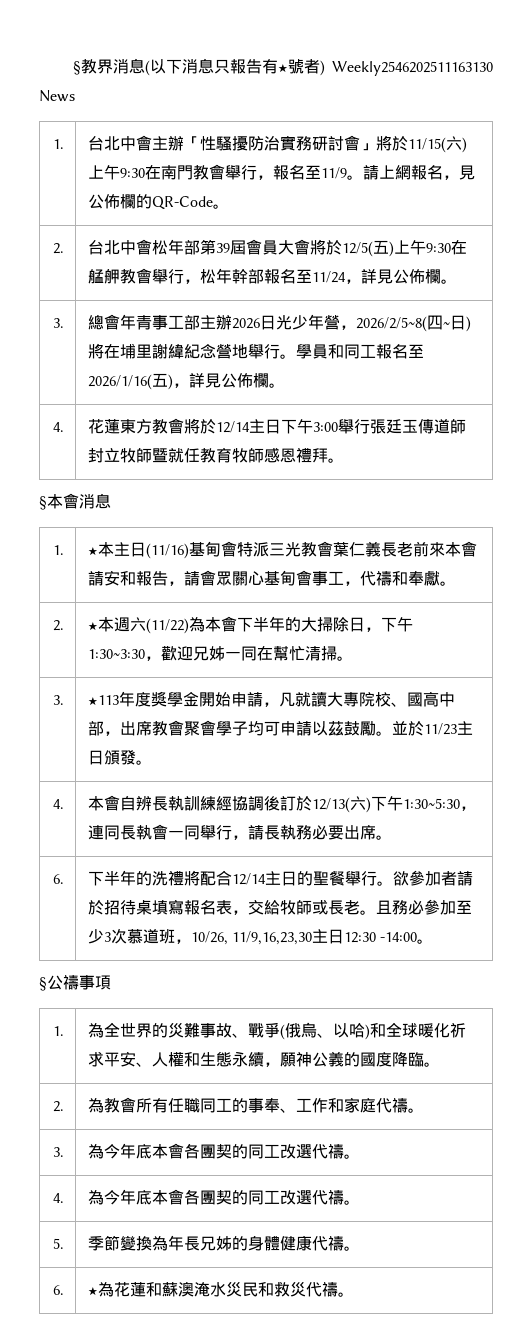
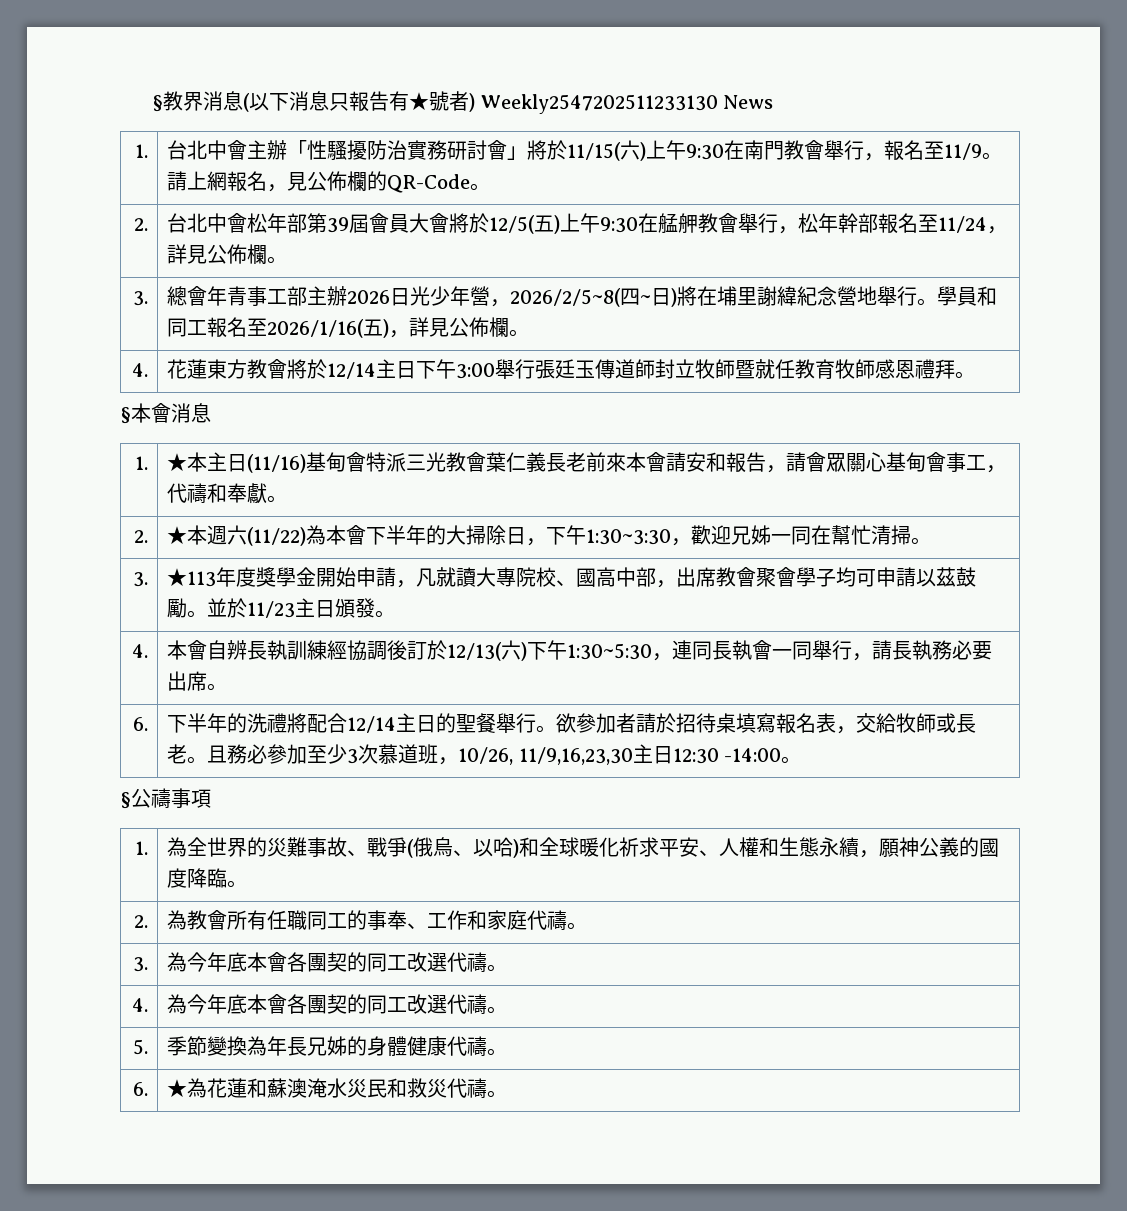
[332,61,493,76] Weekly2546202511163130 -> [480,94,718,114] Weekly2547202511233130

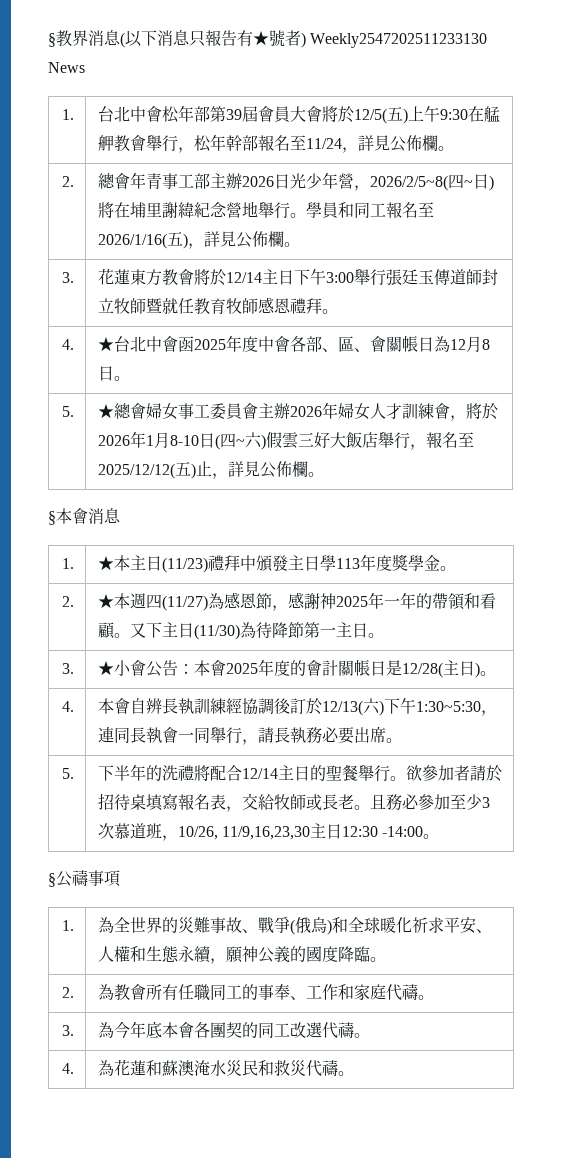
[167,140,1003,161] [167,171,491,193] [133,218,148,231] | 台北中會主辦「性騷擾防治實務研討會」將於11/15(六)上午9:30在南門教會舉行，報名至11/9。請上網報名，見公佈欄的QR-Code。 // 2. -> (74, 114) none
[132,291,148,306] 3. -> [61,176,74,187] 2.
[131,363,148,377] 4. -> [61,272,74,283] 3.
(976, 375) none -> [61,339,74,350] [97,335,490,352] [97,366,130,381] [61,406,74,417] [97,402,498,421] [97,431,474,450] [97,461,324,479] // 4. | ★台北中會函2025年度中會各部、區、會關帳日為12月8日。 // 5. | ★總會婦女事工委員會主辦2026年婦女人才訓練會，將於2026年1月8-10日(四~六)假雲三好大飯店舉行，報名至2025/12/12(五)止，詳見公佈欄。
[247,452,1007,473] [167,483,288,504] [133,530,148,543] [167,525,932,546] [132,572,148,587] [167,567,977,588] [167,598,376,618] (11/16)基甸會特派三光教會葉仁義長老前來本會請安和報告，請會眾關心基甸會事工，代禱和奉獻。 // 2. | ★本週六(11/22)為本會下半年的大掃除日，下午1:30~3:30，歡迎兄姊一同在幫忙清掃。 // 3. | ★113年度獎學金開始申請，凡就讀大專院校、國高中部，出席教會聚會學子均可申請以茲鼓勵。並於11/23主日頒發 -> [161,554,456,573] [61,596,74,607] [97,592,496,611] [97,622,384,640] [61,663,74,674] [97,659,480,678] (11/23)禮拜中頒發主日學113年度獎學金。 // 2. | ★本週四(11/27)為感恩節，感謝神2025年一年的帶領和看顧。又下主日(11/30)為待降節第一主日。 // 3. | ★小會公告：本會2025年度的會計關帳日是12/28(主日)
[132,717,148,731] 6. -> [61,768,74,779] 5.
[453,837,514,857] 、以哈 -> (327, 925) none
[187,994,508,1014] [132,1039,148,1055] [167,1036,508,1056] [132,1082,148,1096] [167,1078,208,1098] 今年底本會各團契的同工改選代禱。 // 5. | 季節變換為年長兄姊的身體健康代禱。 // 6. | ★為 -> (114, 1068) none

